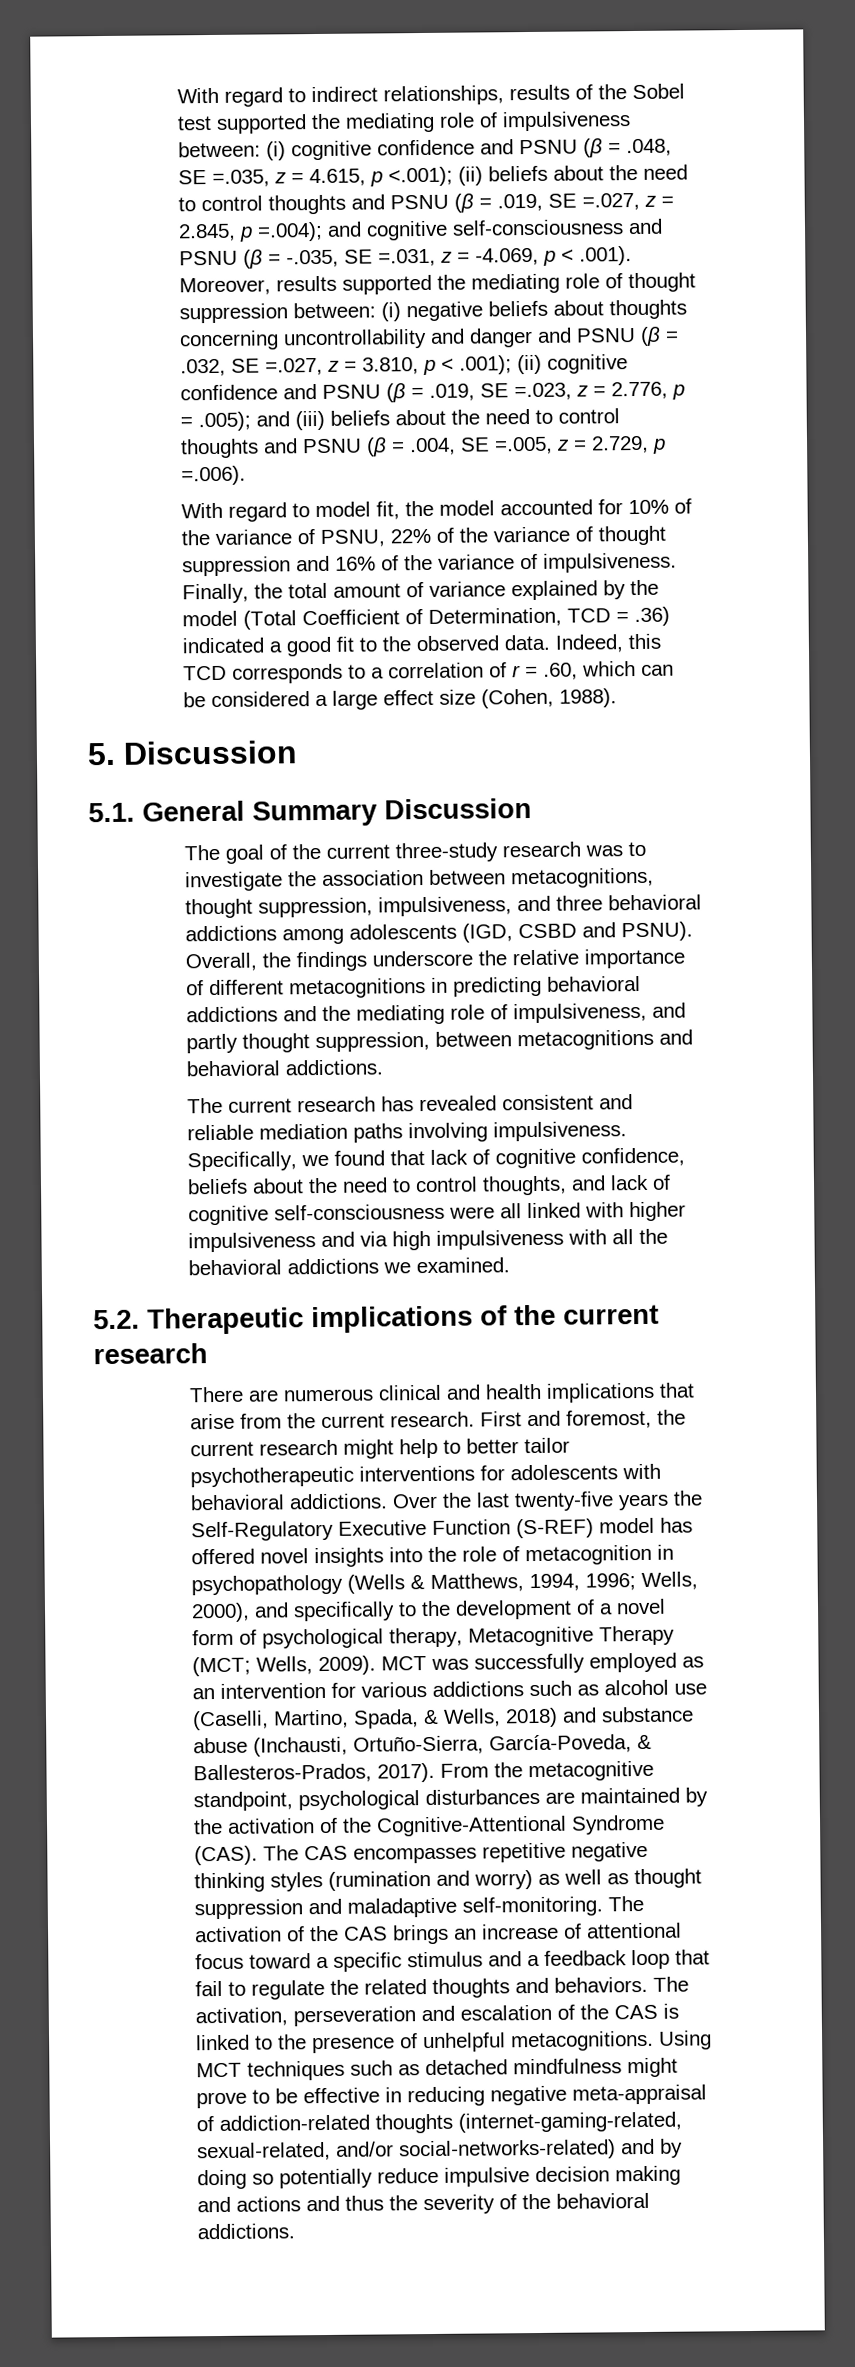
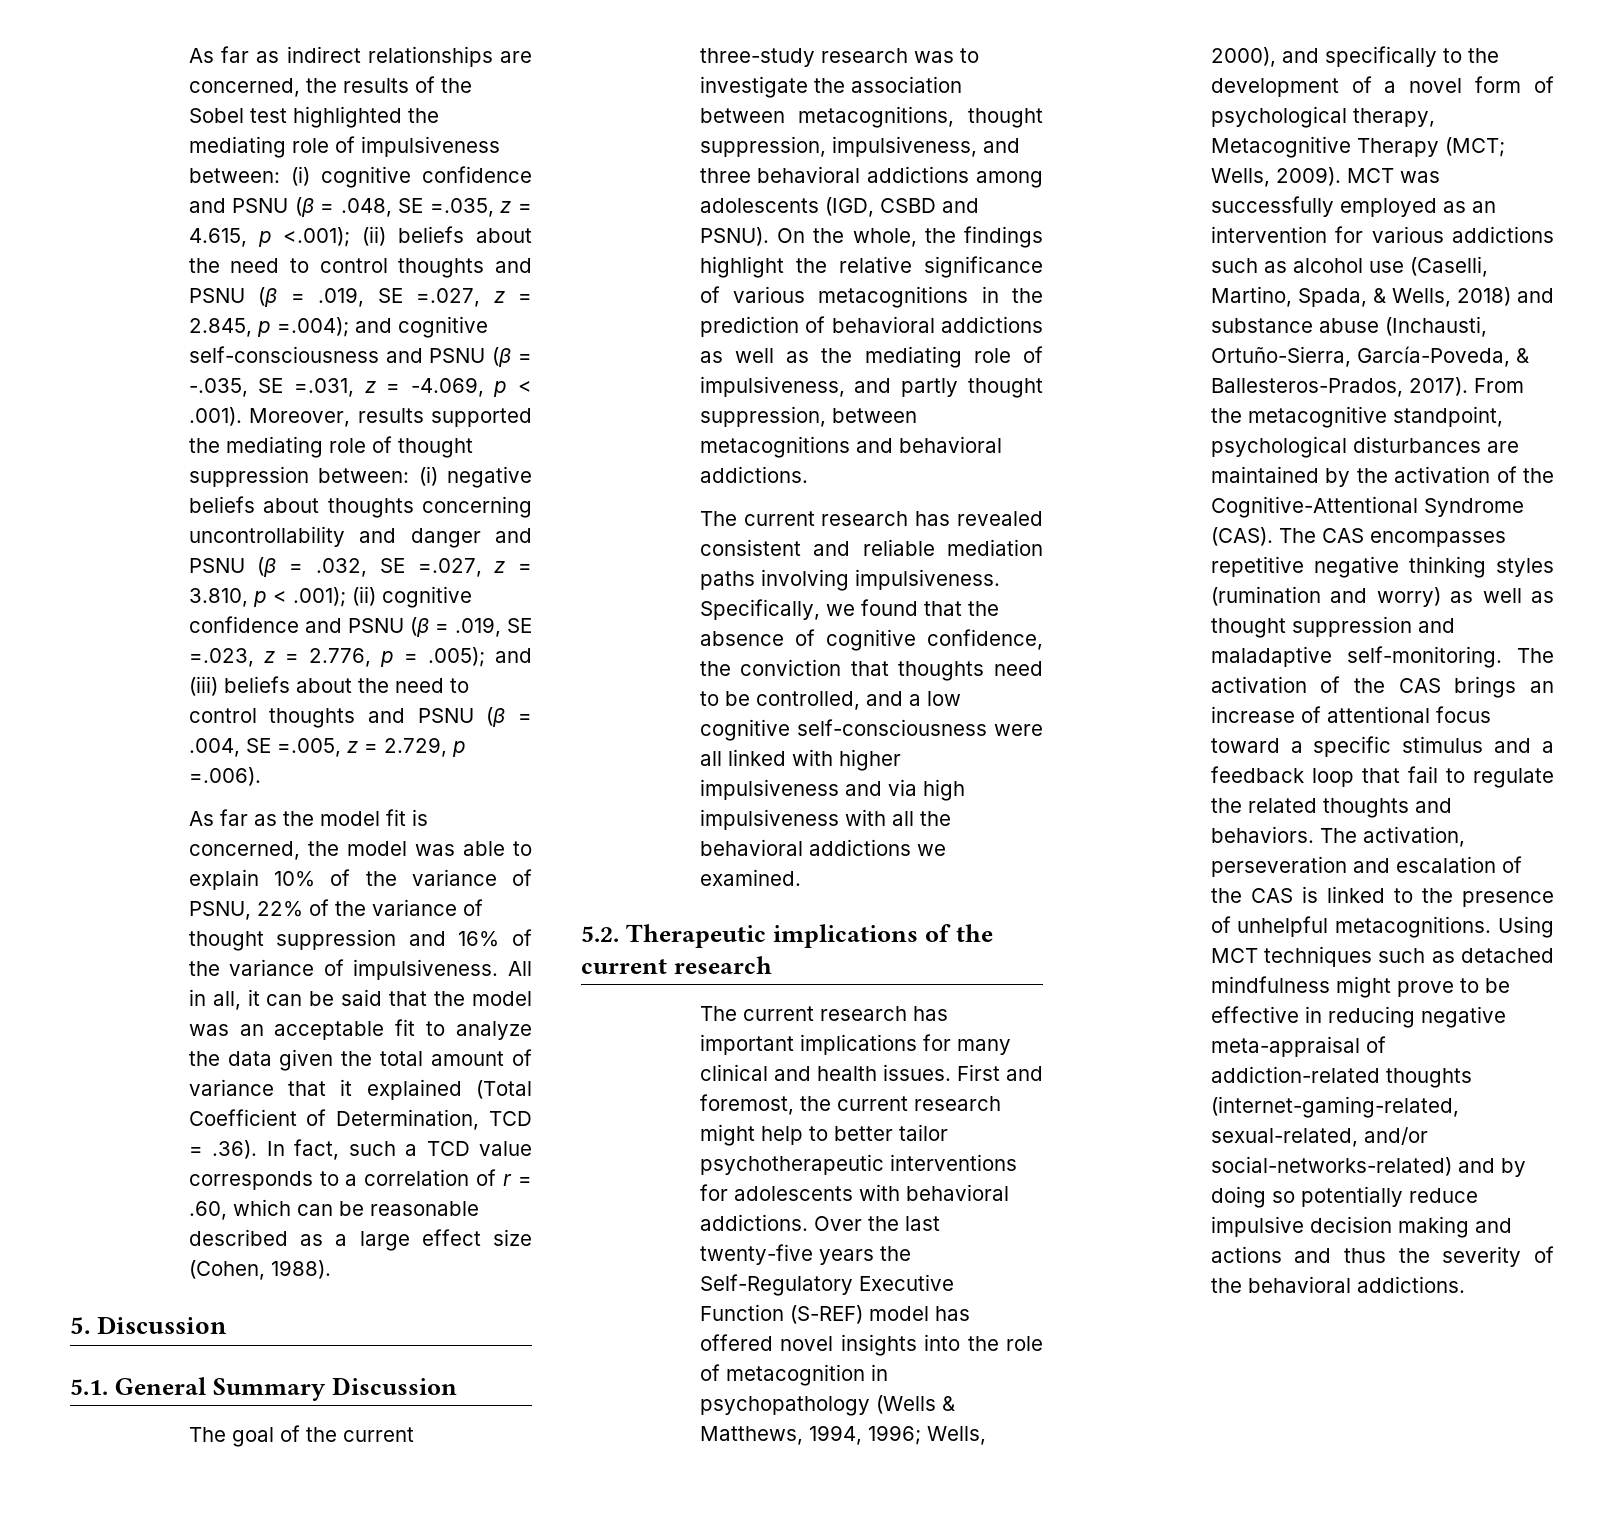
[177,85,505,107] With regard to indirect relationships, -> [188,46,532,67] [188,78,337,97] As far as indirect relationships are concerned, the
[216,114,308,134] supported -> [292,106,402,128] highlighted
[181,499,624,522] With regard to model fit, the model accounted for -> [188,809,428,826] [188,841,532,860] [188,869,259,890] As far as the model fit is concerned, the model was able to explain
[182,583,250,604] Finally, -> [508,961,532,976] [188,989,532,1010] [188,1019,532,1040] [188,1049,334,1071] All in all, it can be said that the model was an acceptable fit to analyze the data given
[511,579,660,601] [182,610,239,627] explained by the model -> [288,1079,462,1100] that it explained
[634,606,671,627] [182,633,662,657] [183,665,228,681] .36) indicated a good fit to the observed data. Indeed, this TCD -> [212,1139,533,1160] .36). In fact, such a TCD value
[211,691,311,708] considered -> [369,1201,479,1216] [188,1229,323,1246] reasonable described as
[185,952,258,972] Overall, -> [776,228,917,247] On the whole,
[372,950,474,967] underscore -> [699,256,784,278] highlight
[584,948,686,969] [186,975,642,999] [186,1006,318,1023] importance of different metacognitions in predicting behavioral addictions and -> [924,256,1043,278] [699,286,1043,308] [699,316,1043,337] [699,348,810,363] significance of various metacognitions in the prediction of behavioral addictions as well as
[430,1149,469,1165] lack -> [967,601,999,616] [699,631,784,646] the absence
[187,1174,672,1196] beliefs about the need to control thoughts, and lack of -> [699,659,1043,681] [699,691,961,710] the conviction that thoughts need to be controlled, and a low
[189,1382,696,1403] [190,1411,476,1430] There are numerous clinical and health implications that arise from the current research. -> [699,1006,948,1021] [699,1034,1011,1055] [699,1064,951,1081] The current research has important implications for many clinical and health issues.

